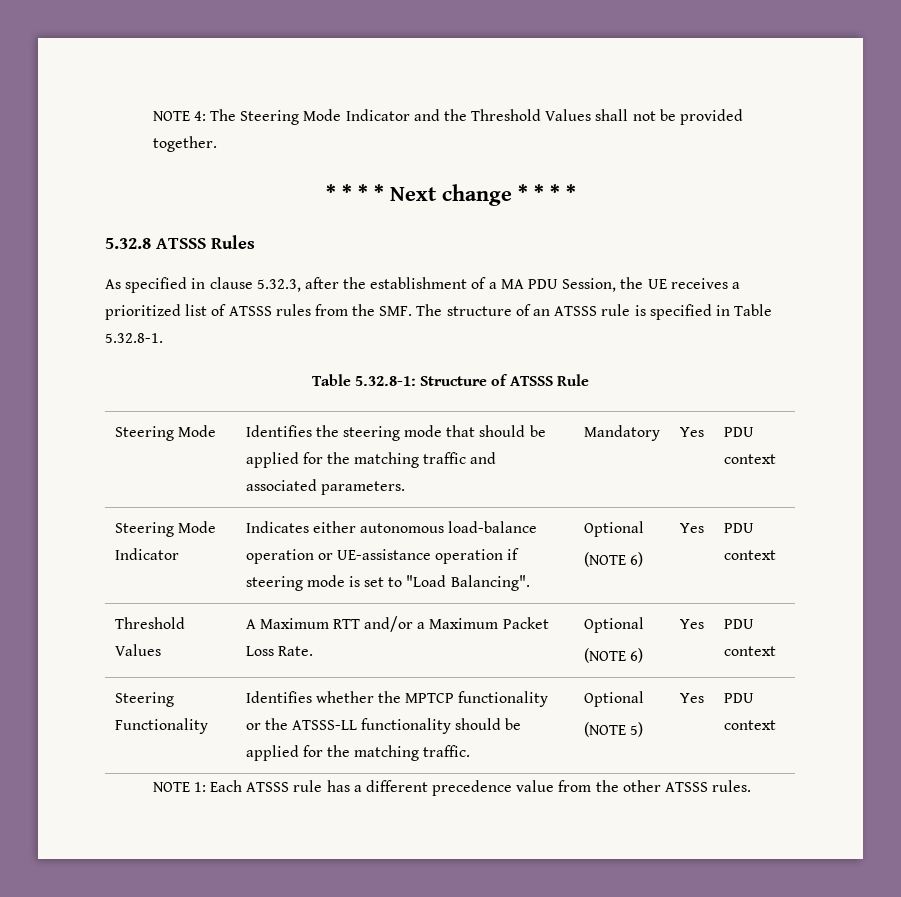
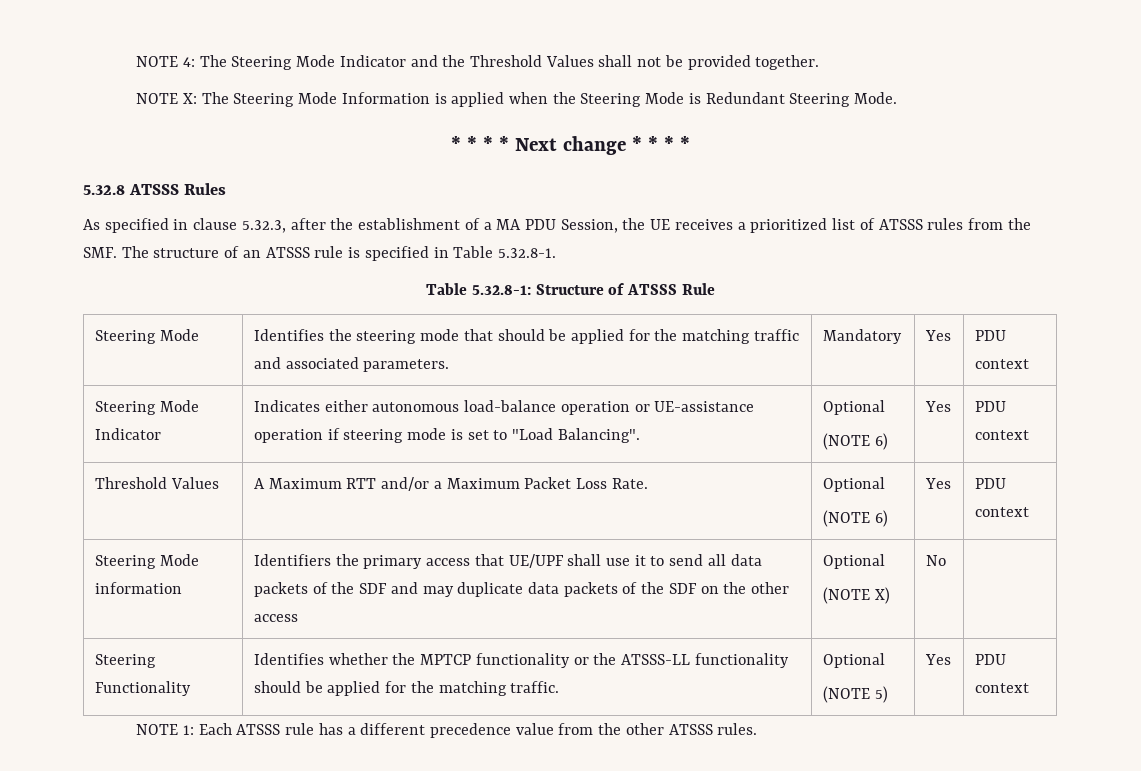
(217, 144) none -> [136,92,898,107] // NOTE X: The Steering Mode Information is applied when the Steering Mode is Redundant Steering Mode.
(776, 651) none -> [94,554,199,569] [94,582,182,594] [253,554,762,569] [253,582,790,597] [253,614,298,622] [822,554,885,569] [822,587,890,604] [925,555,946,566] // Steering Mode information | Identifiers the primary access that UE/UPF shall use it to send all data packets of the SDF and may duplicate data packets of the SDF on the other access | Optional // (NOTE X) | No |

